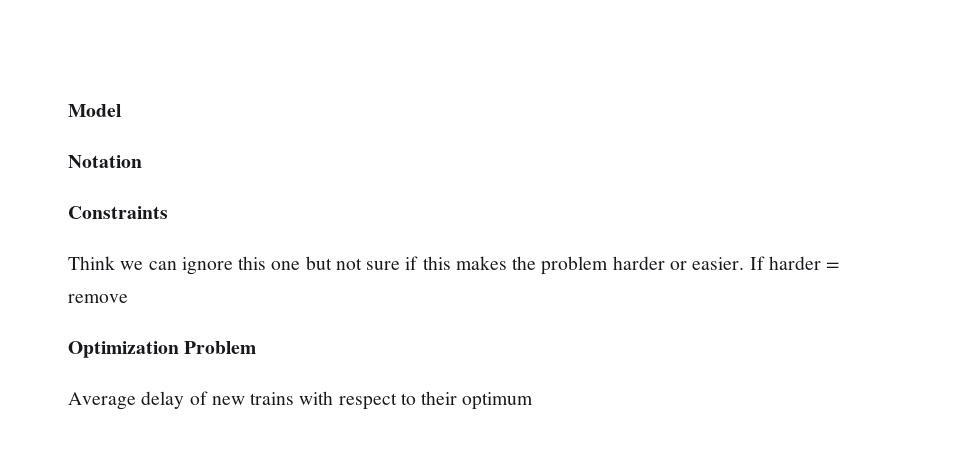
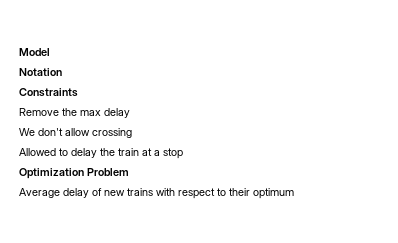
[68,256,840,275] [68,294,128,303] Think we can ignore this one but not sure if this makes the problem harder or easier. If harder = remove -> [19,108,130,118] [19,128,132,138] [19,148,183,159] Remove the max delay // We don't allow crossing // Allowed to delay the train at a stop

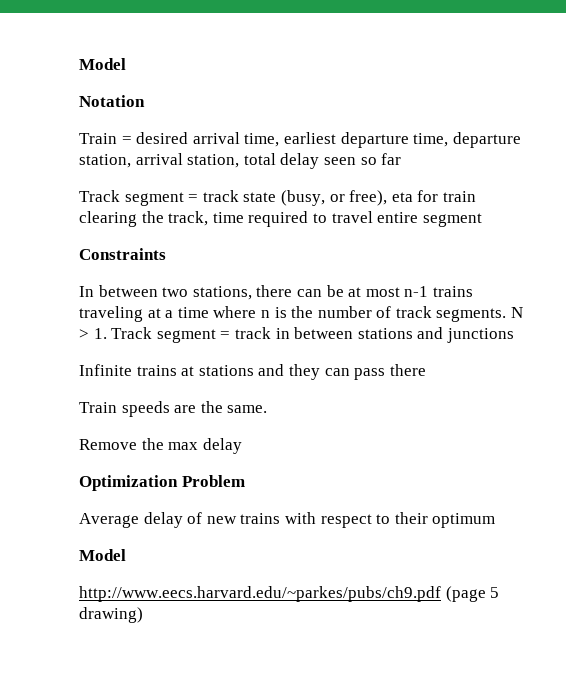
[19,88,78,97] [19,108,130,118] [19,128,132,138] [19,148,183,159] Constraints // Remove the max delay // We don't allow crossing // Allowed to delay the train at a stop -> [79,132,521,148] [79,153,402,169] [79,190,476,206] [79,211,482,227] [79,248,166,260] [79,285,473,300] [79,306,524,322] [79,327,514,343] [79,364,426,380] [79,401,268,417] [79,438,242,454] Train = desired arrival time, earliest departure time, departure station, arrival station, total delay seen so far // Track segment = track state (busy, or free), eta for train clearing the track, time required to travel entire segment // Constraints // In between two stations, there can be at most n-1 trains traveling at a time where n is the number of track segments. N > 1. Track segment = track in between stations and junctions // Infinite trains at stations and they can pass there // Train speeds are the same. // Remove the max delay
(294, 193) none -> [79,549,126,561] [79,586,500,602] [79,607,143,623] // Model // http://www.eecs.harvard.edu/~parkes/pubs/ch9.pdf (page 5 drawing)

